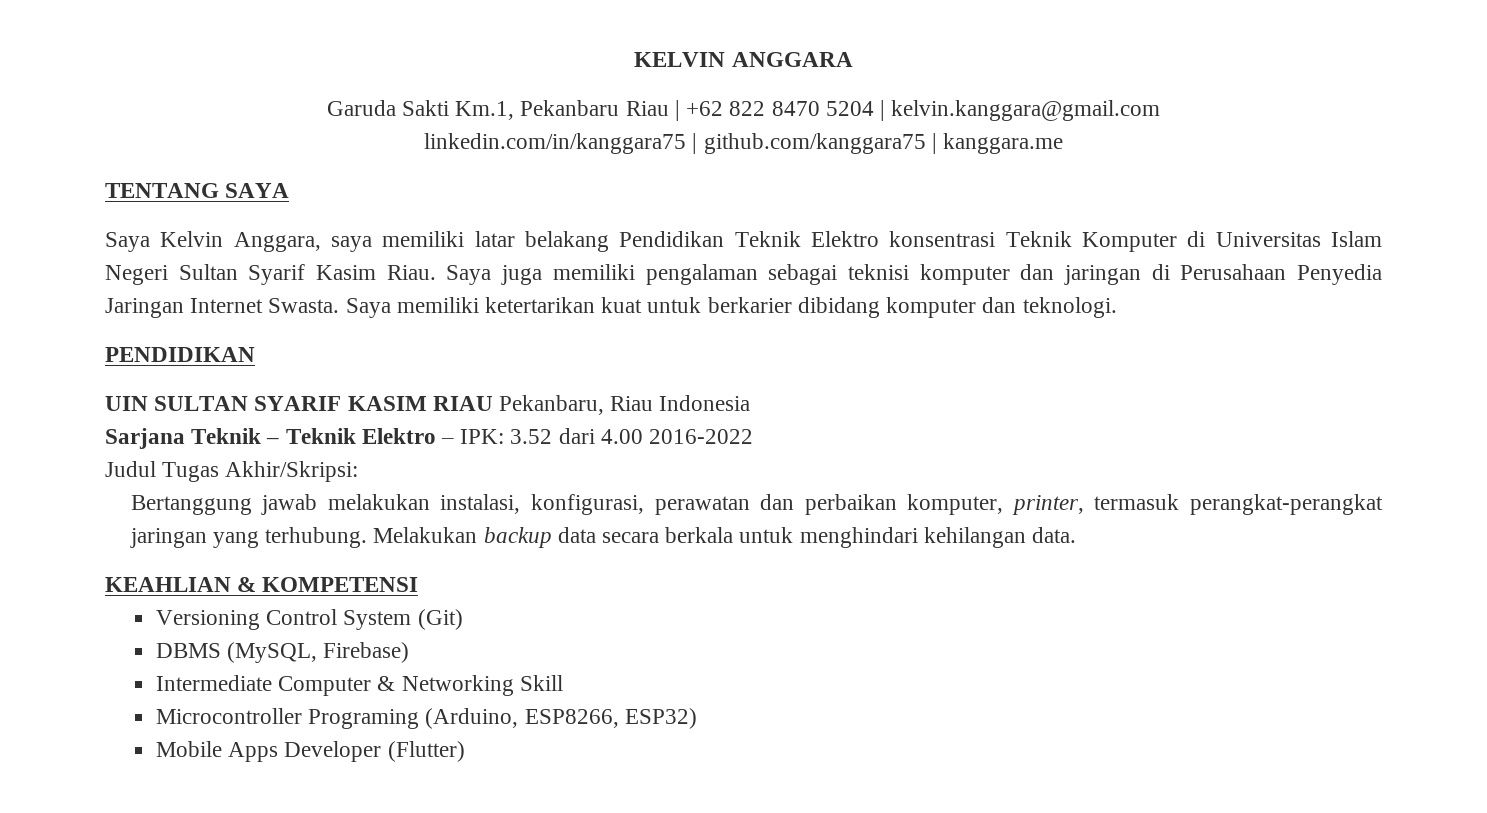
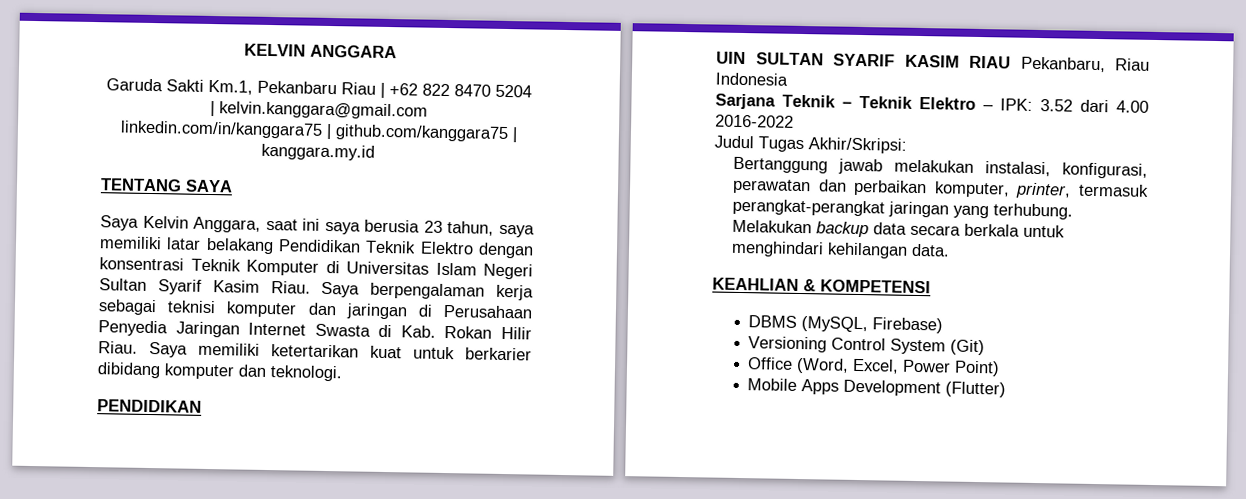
[942,133,1063,154] kanggara.me -> [261,143,375,161] kanggara.my.id
(321, 242) none -> [265,218,495,236] saat ini saya berusia 23 tahun,
(879, 239) none -> [477,242,534,259] dengan
[501,264,758,285] juga memiliki pengalaman -> [370,282,534,301] berpengalaman kerja
[268,298,340,313] Swasta. -> [314,323,532,340] [98,341,138,354] Swasta di Kab. Rokan Hilir Riau.
(419, 584) none -> [748,315,944,334] // DBMS (MySQL, Firebase)
[156,642,410,663] [156,675,563,696] [156,708,697,729] DBMS (MySQL, Firebase) // Intermediate Computer & Networking Skill // Microcontroller Programing (Arduino, ESP8266, ESP32) -> [747,357,1001,377] Office (Word, Excel, Power Point)
[284,741,382,762] Developer -> [843,379,942,397] Development

